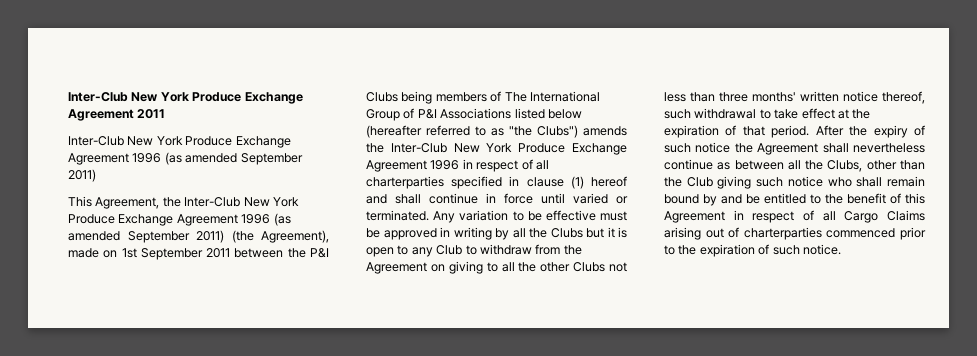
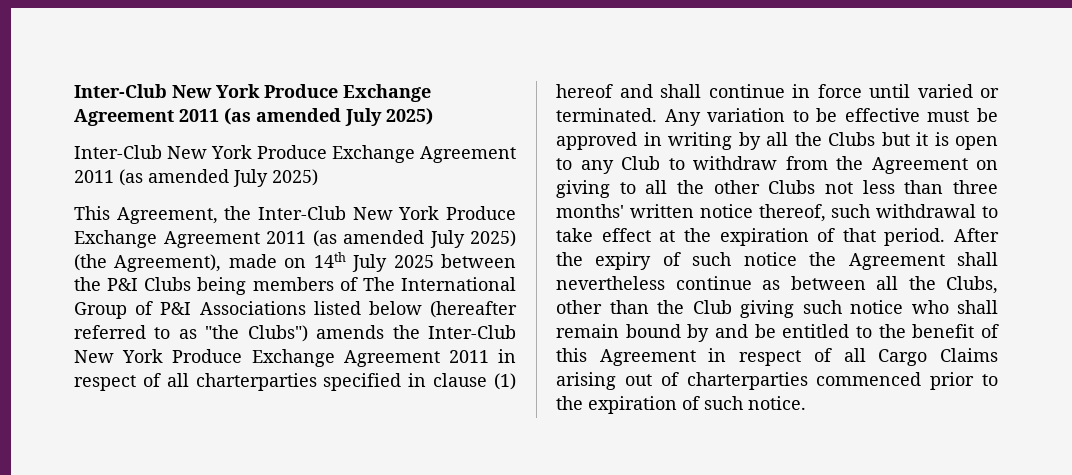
[68,92,303,104] [68,109,166,121] [68,136,291,148] [68,152,303,165] [68,169,96,182] Inter-Club New York Produce Exchange Agreement 2011 // Inter-Club New York Produce Exchange Agreement 1996 (as amended September 2011) -> [74,84,431,102] [74,108,433,126] [74,145,516,163] [74,169,318,187] Inter-Club New York Produce Exchange Agreement 2011 (as amended July 2025) // Inter-Club New York Produce Exchange Agreement 2011 (as amended July 2025)
[241,213,291,226] [68,230,224,243] 1996 (as amended September 2011) -> [266,230,516,248] 2011 (as amended July 2025)
[121,248,231,260] 1st September 2011 -> [313,252,434,272] 14th July 2025
[430,160,460,170] 1996 -> [448,350,489,363] 2011

